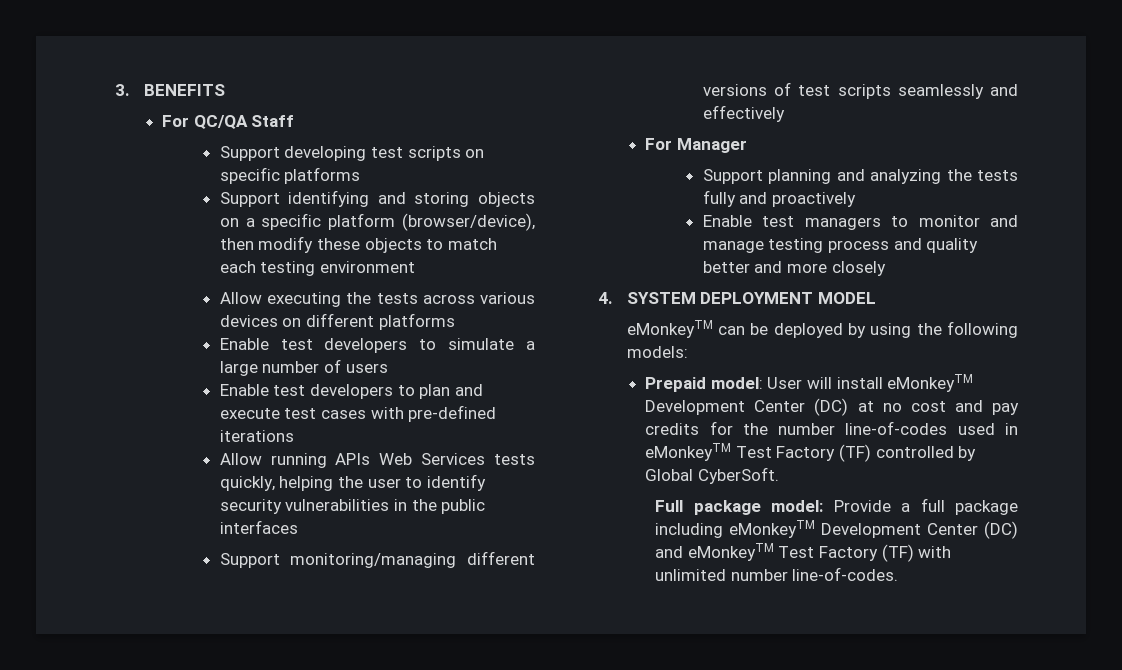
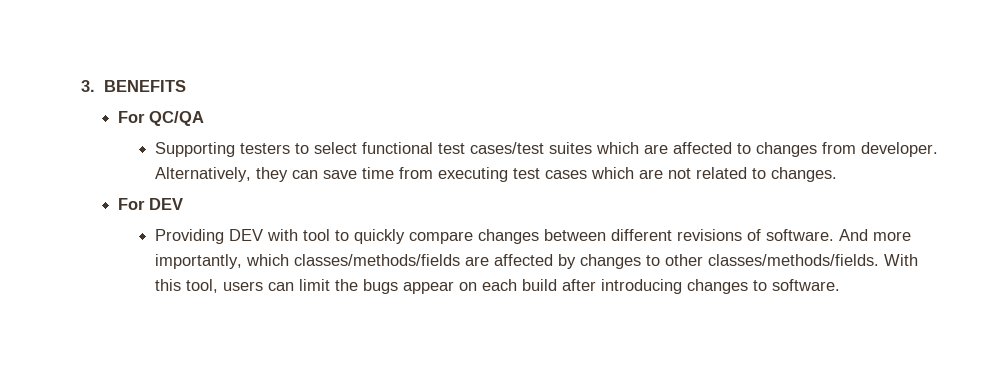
[251,115,295,127] [219,146,485,161] [219,167,361,184] [219,190,535,207] [219,213,535,231] [219,236,497,253] [219,261,415,276] [219,292,535,307] [219,313,455,330] [219,338,535,353] [219,359,388,376] [219,384,483,399] [219,405,497,422] [219,430,294,442] [219,453,535,468] [219,474,486,491] [219,499,486,514] [219,520,298,534] [219,551,535,568] [702,82,1018,99] [702,105,785,122] [645,138,747,153] [702,169,1018,184] [702,190,856,207] [702,215,1018,230] [702,238,979,253] [702,261,886,276] [597,292,876,304] [626,320,1018,338] [626,346,688,358] [645,374,974,392] [645,398,1019,416] [645,421,1018,435] [645,443,977,462] [645,467,779,484] [655,498,1018,515] [655,520,1018,539] [655,543,952,562] [655,567,899,581] Staff // Support developing test scripts on specific platforms // Support identifying and storing objects on a specific platform (browser/device), then modify these objects to match each testing environment // Allow executing the tests across various devices on different platforms // Enable test developers to simulate a large number of users // Enable test developers to plan and execute test cases with pre-defined iterations // Allow running APIs Web Services tests quickly, helping the user to identify security vulnerabilities in the public interfaces // Support monitoring/managing different versions of test scripts seamlessly and effectively // For Manager // Support planning and analyzing the tests fully and proactively // Enable test managers to monitor and manage testing process and quality better and more closely // 4. SYSTEM DEPLOYMENT MODEL // eMonkeyTM can be deployed by using the following models: // Prepaid model: User will install eMonkeyTM Development Center (DC) at no cost and pay credits for the number line-of-codes used in eMonkeyTM Test Factory (TF) controlled by Global CyberSoft. // Full package model: Provide a full package including eMonkeyTM Development Center (DC) and eMonkeyTM Test Factory (TF) with unlimited number line-of-codes. -> [155,142,939,157] [155,167,838,182] [118,198,184,210] [155,229,912,244] [155,254,919,269] [155,279,841,294] // Supporting testers to select functional test cases/test suites which are affected to changes from developer. Alternatively, they can save time from executing test cases which are not related to changes. // For DEV // Providing DEV with tool to quickly compare changes between different revisions of software. And more importantly, which classes/methods/fields are affected by changes to other classes/methods/fields. With this tool, users can limit the bugs appear on each build after introducing changes to software.

